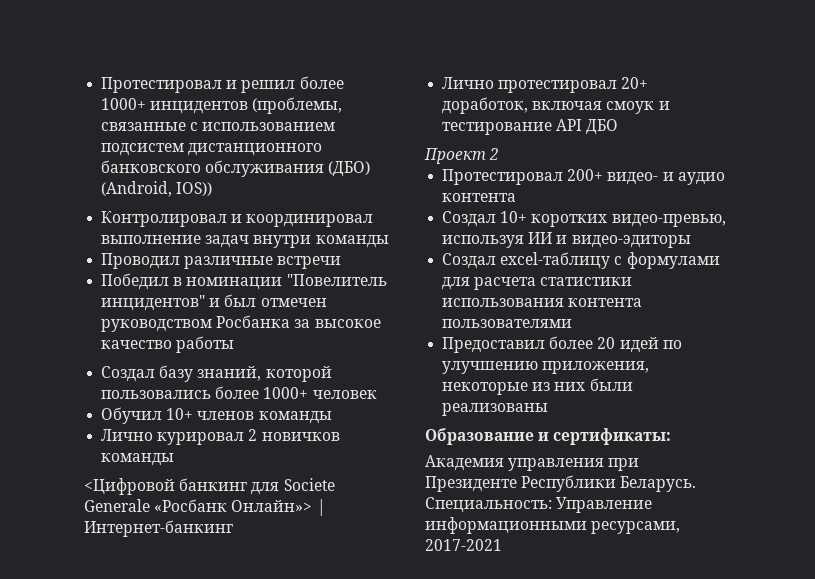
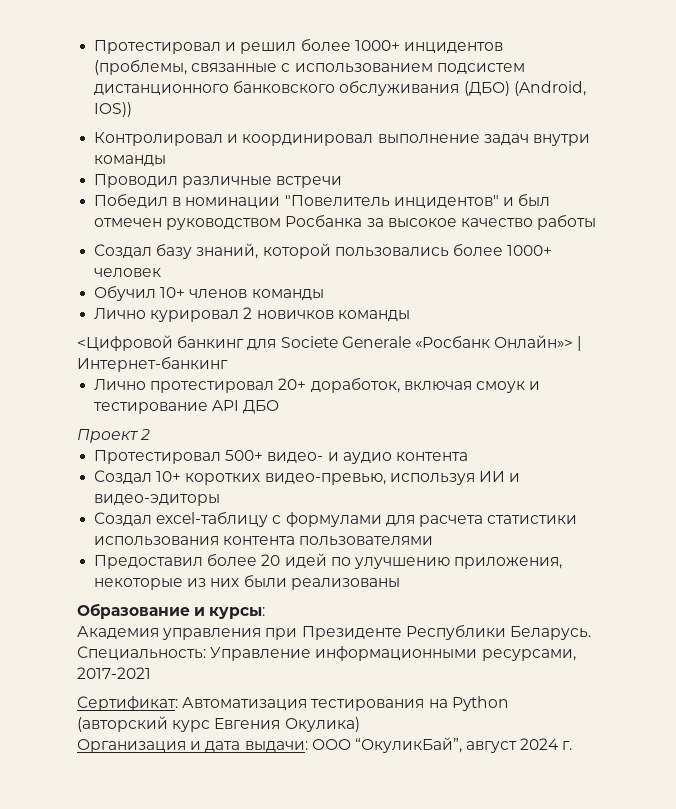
[567,169,604,181] 200+ -> [225,450,264,461] 500+
[553,428,672,445] сертификаты: -> [209,607,266,619] курсы:
(502, 545) none -> [77,696,509,711] [77,716,360,732] [77,737,573,753] // Сертификат: Автоматизация тестирования на Python (авторский курс Евгения Окулика) // Организация и дата выдачи: ООО “ОкуликБай”, август 2024 г.

